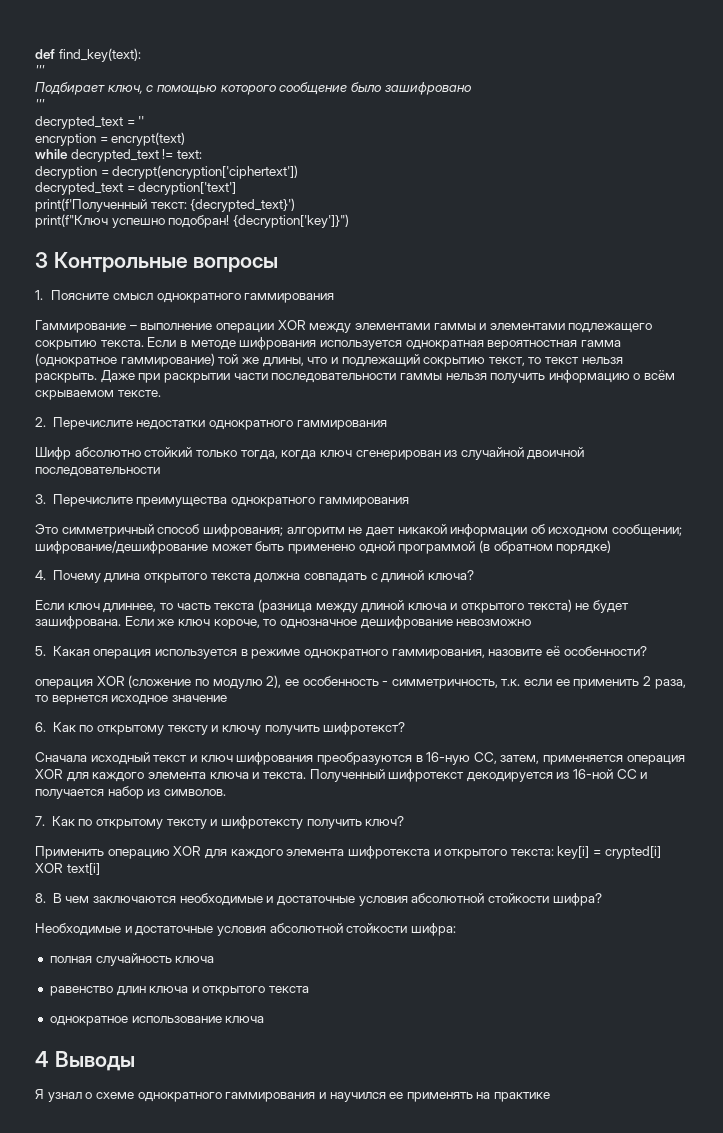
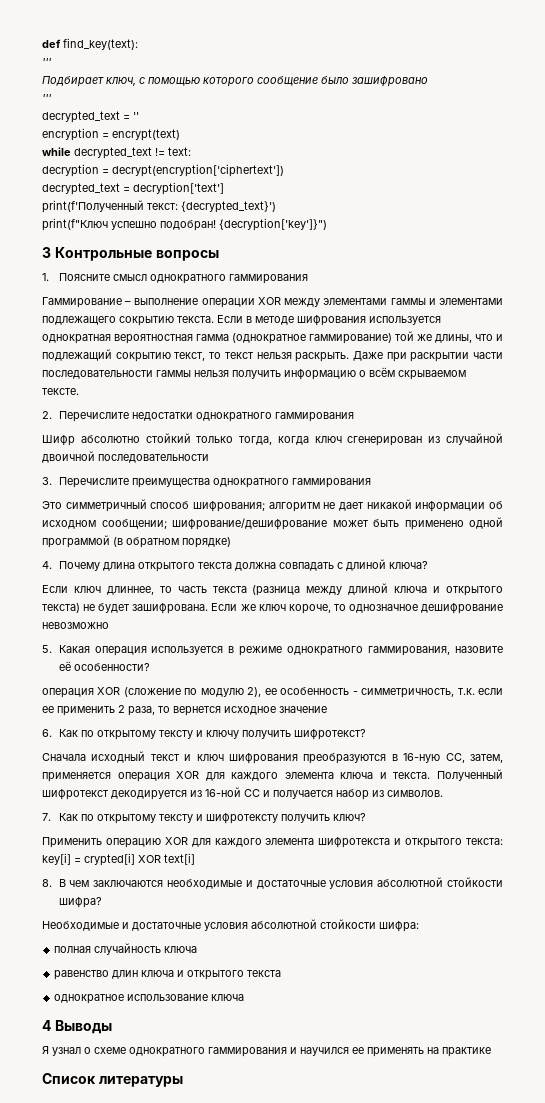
(551, 1097) none -> [42,1073,183,1087] // Список литературы

